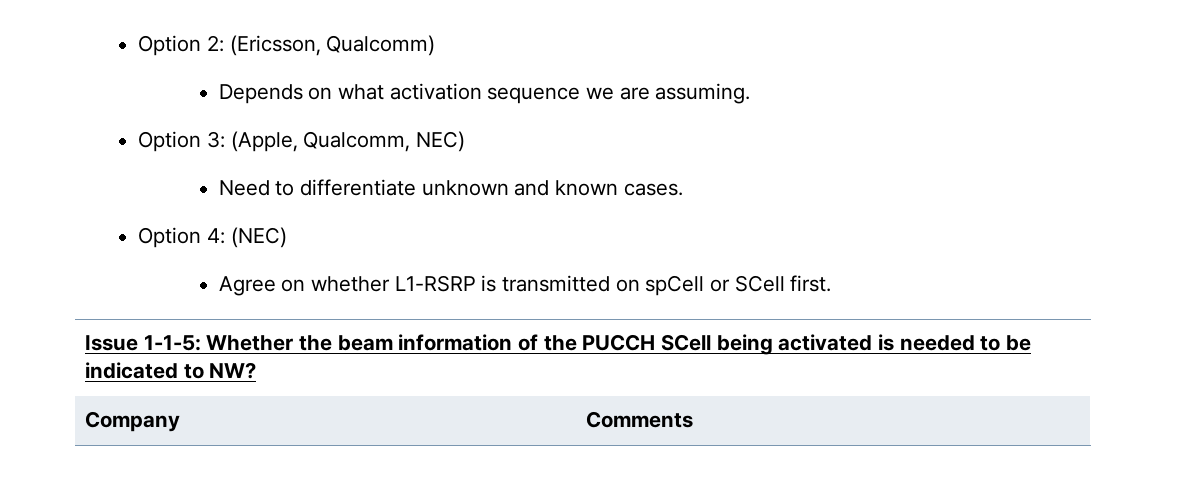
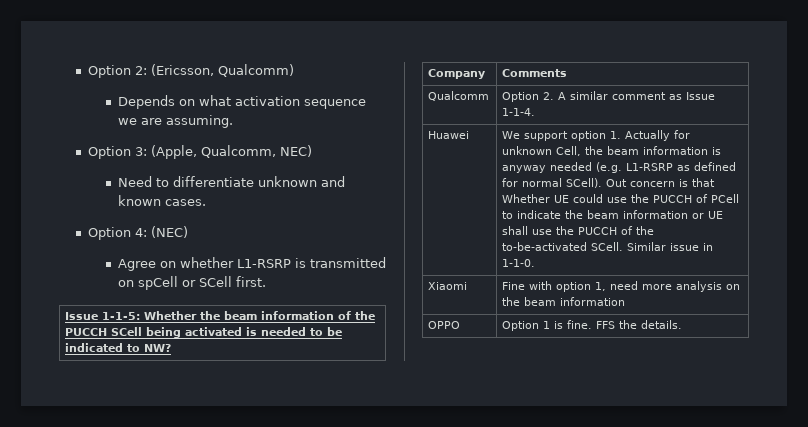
(693, 419) none -> [428,91,490,101] [502,91,716,102] [502,108,536,116] [428,131,470,139] [502,130,691,141] [502,146,722,156] [502,162,737,173] [502,178,716,188] [502,194,740,203] [502,210,724,219] [502,226,655,235] [502,242,714,251] [502,259,536,267] [428,282,468,290] [502,281,741,292] [502,297,626,306] [428,321,461,329] [502,320,683,331] // Qualcomm | Option 2. A similar comment as Issue 1-1-4. // Huawei | We support option 1. Actually for unknown Cell, the beam information is anyway needed (e.g. L1-RSRP as defined for normal SCell). Out concern is that Whether UE could use the PUCCH of PCell to indicate the beam information or UE shall use the PUCCH of the to-be-activated SCell. Similar issue in 1-1-0. // Xiaomi | Fine with option 1, need more analysis on the beam information // OPPO | Option 1 is fine. FFS the details.

